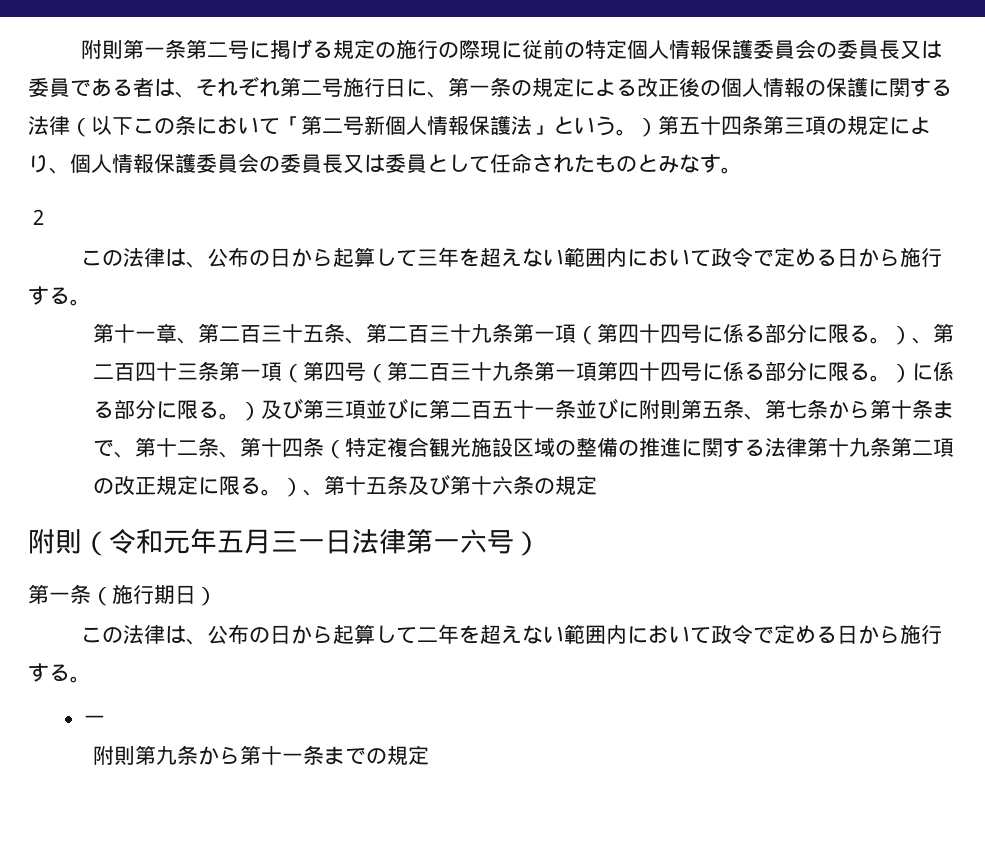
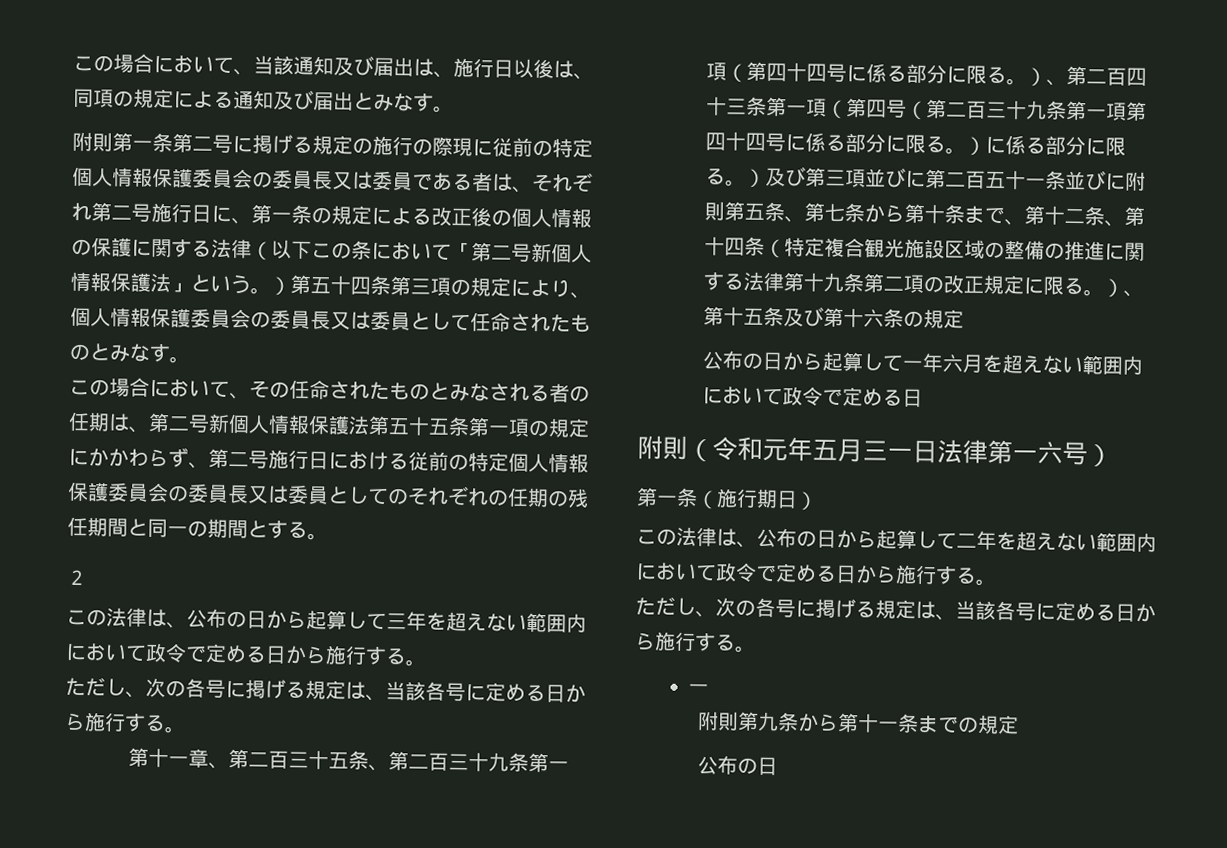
(80, 49) none -> [73,53,594,80] [73,88,454,113] この場合において、当該通知及び届出は、施行日以後は、同項の規定による通知及び届出とみなす。 //
(742, 170) none -> [69,377,590,403] [68,411,590,438] [68,447,589,473] [67,481,589,509] [67,516,328,541] // この場合において、その任命されたものとみなされる者の任期は、第二号新個人情報保護法第五十五条第一項の規定にかかわらず、第二号施行日における従前の特定個人情報保護委員会の委員長又は委員としてのそれぞれの任期の残任期間と同一の期間とする。
(91, 302) none -> [65,677,586,703] [64,712,186,734] // ただし、次の各号に掲げる規定は、当該各号に定める日から施行する。
(598, 485) none -> [702,350,1144,375] [702,386,924,408] // 公布の日から起算して一年六月を超えない範囲内において政令で定める日
(91, 679) none -> [635,596,1156,623] [635,631,756,653] // ただし、次の各号に掲げる規定は、当該各号に定める日から施行する。
(430, 755) none -> [697,755,779,776] // 公布の日

